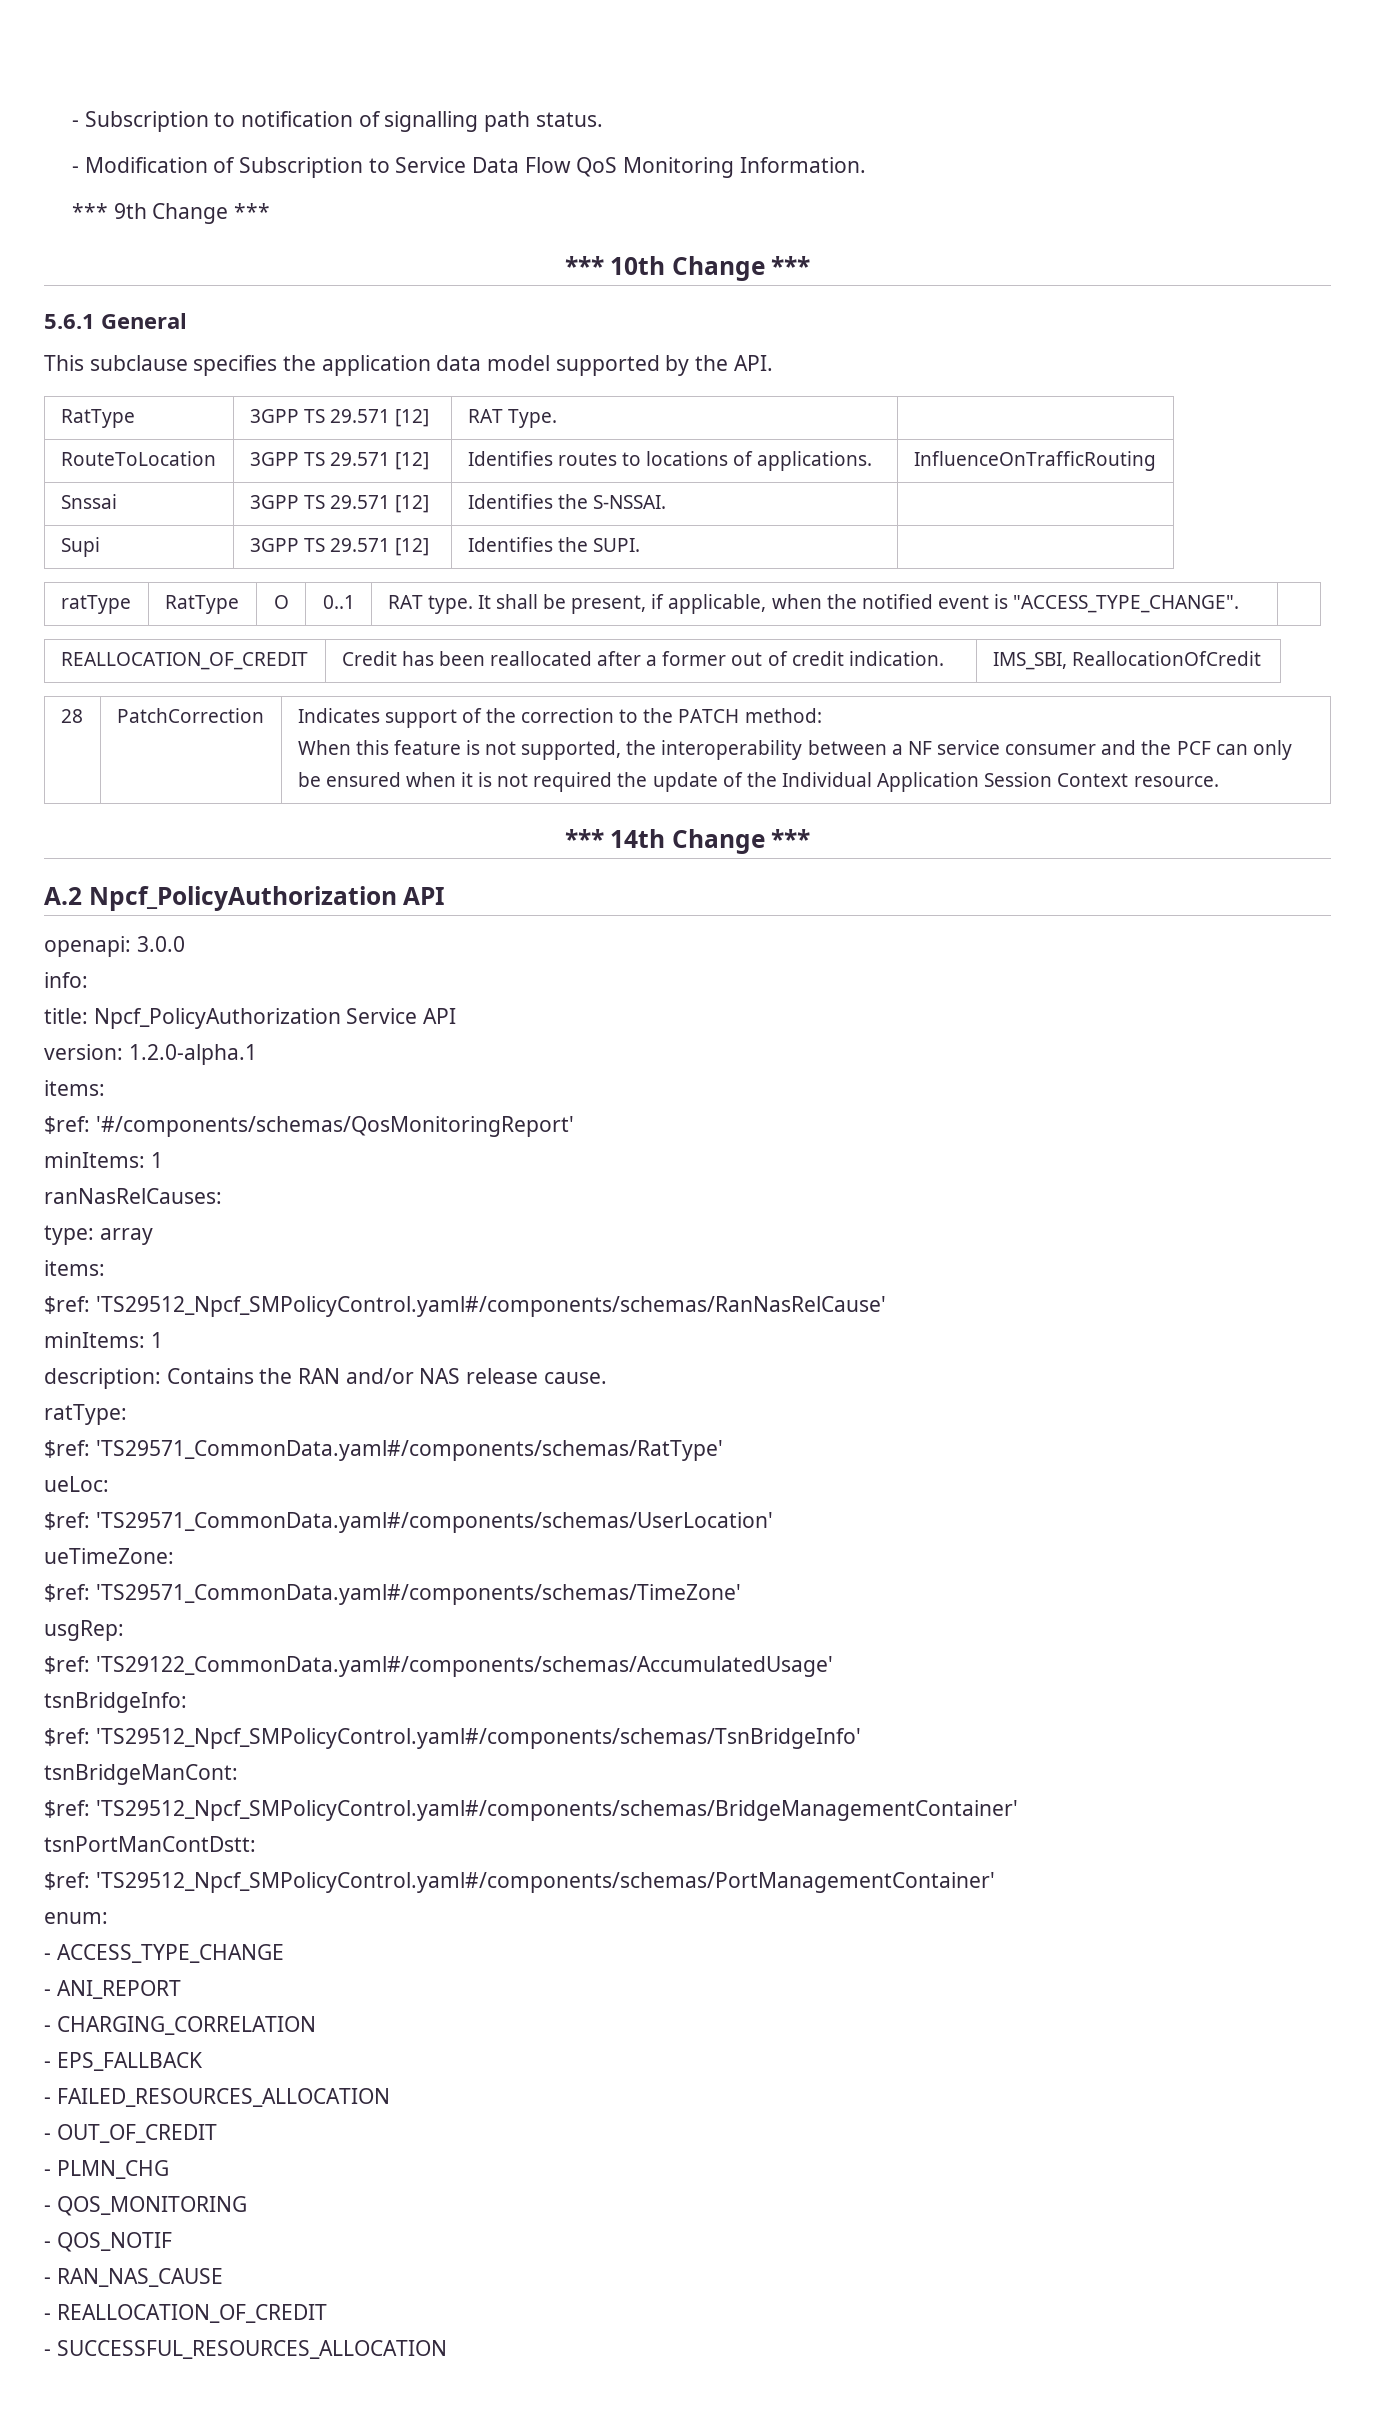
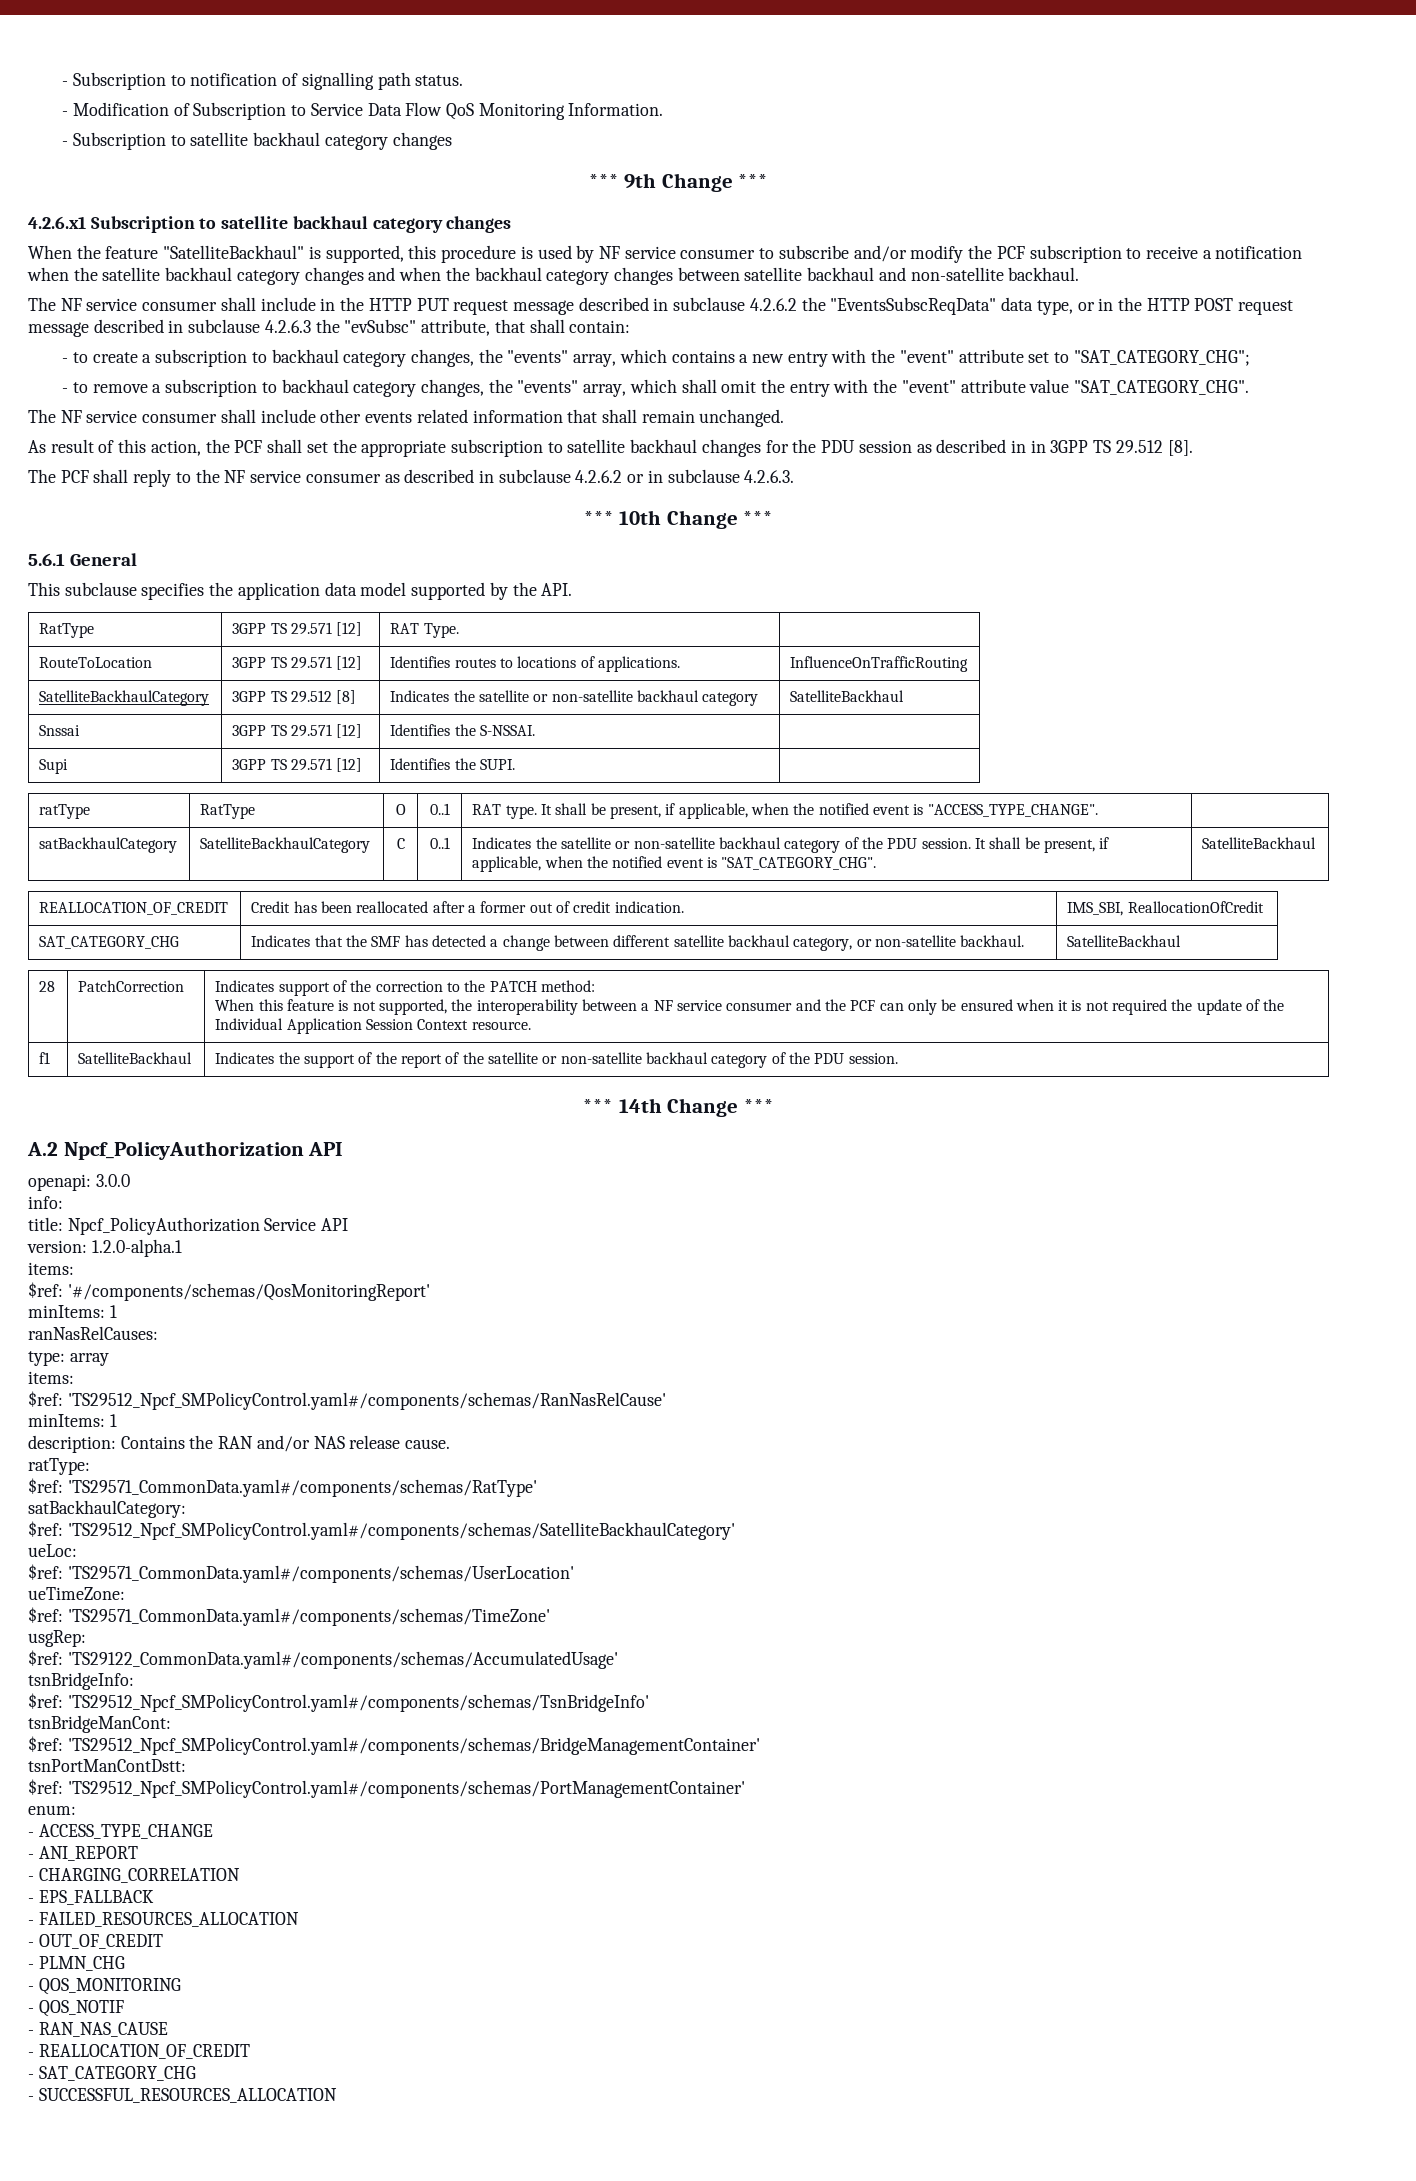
[72,203,271,224] *** 9th Change *** -> [62,132,452,150] [588,173,769,192] [28,216,512,233] [28,245,1303,263] [27,267,1080,285] [28,297,1294,315] [28,319,631,337] [62,349,1250,367] [62,379,1250,397] [28,409,785,427] [28,439,1193,457] [28,469,795,487] - Subscription to satellite backhaul category changes // *** 9th Change *** // 4.2.6.x1 Subscription to satellite backhaul category changes // When the feature "SatelliteBackhaul" is supported, this procedure is used by NF service consumer to subscribe and/or modify the PCF subscription to receive a notification when the satellite backhaul category changes and when the backhaul category changes between satellite backhaul and non-satellite backhaul. // The NF service consumer shall include in the HTTP PUT request message described in subclause 4.2.6.2 the "EventsSubscReqData" data type, or in the HTTP POST request message described in subclause 4.2.6.3 the "evSubsc" attribute, that shall contain: // - to create a subscription to backhaul category changes, the "events" array, which contains a new entry with the "event" attribute set to "SAT_CATEGORY_CHG"; // - to remove a subscription to backhaul category changes, the "events" array, which shall omit the entry with the "event" attribute value "SAT_CATEGORY_CHG". // The NF service consumer shall include other events related information that shall remain unchanged. // As result of this action, the PCF shall set the appropriate subscription to satellite backhaul changes for the PDU session as described in in 3GPP TS 29.512 [8]. // The PCF shall reply to the NF service consumer as described in subclause 4.2.6.2 or in subclause 4.2.6.3.
(1156, 461) none -> [39,690,210,706] [232,690,357,704] [390,690,759,706] [790,690,905,702] // SatelliteBackhaulCategory | 3GPP TS 29.512 [8] | Indicates the satellite or non-satellite backhaul category | SatelliteBackhaul
(1240, 604) none -> [39,837,178,853] [200,837,371,853] [396,838,405,849] [429,837,450,849] [472,837,1110,853] [472,856,877,872] [1202,837,1317,849] // satBackhaulCategory | SatelliteBackhaulCategory | C | 0..1 | Indicates the satellite or non-satellite backhaul category of the PDU session. It shall be present, if applicable, when the notified event is "SAT_CATEGORY_CHG". | SatelliteBackhaul
(1261, 658) none -> [39,936,180,949] [251,935,1025,951] [1067,935,1182,947] // SAT_CATEGORY_CHG | Indicates that the SMF has detected a change between different satellite backhaul category, or non-satellite backhaul. | SatelliteBackhaul
(1219, 781) none -> [39,1052,51,1064] [78,1052,193,1064] [215,1052,898,1068] // f1 | SatelliteBackhaul | Indicates the support of the report of the satellite or non-satellite backhaul category of the PDU session.
(723, 1450) none -> [28,1500,186,1518] [28,1521,735,1540] // satBackhaulCategory: // $ref: 'TS29512_Npcf_SMPolicyControl.yaml#/components/schemas/SatelliteBackhaulCategory'
(327, 2313) none -> [28,2066,196,2081] // - SAT_CATEGORY_CHG

